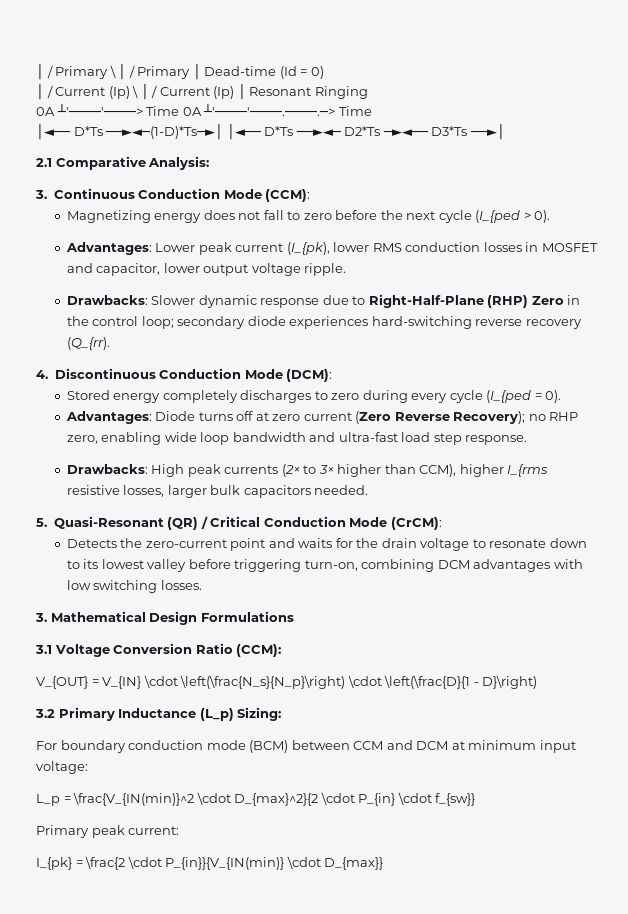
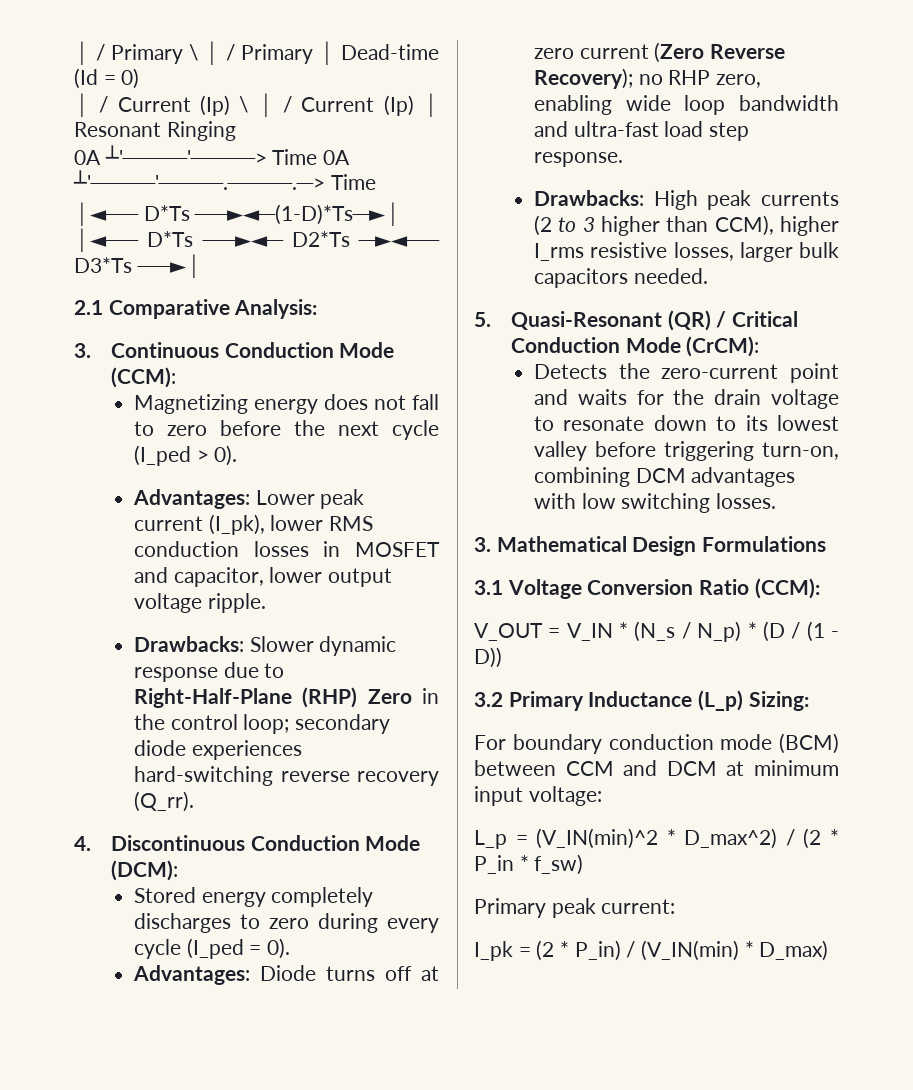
[475,210,521,223] (I_{ped -> [134,445,192,466] (I_ped
[286,242,330,255] (I_{pk), -> [208,514,265,535] (I_pk),
[66,337,110,350] (Q_{rr). -> [134,791,195,812] (Q_rr).
[486,390,532,403] (I_{ped -> [186,938,244,959] (I_ped
[281,464,334,477] (2× to 3× -> [534,215,595,236] (2 to 3
[507,464,549,477] I_{rms -> [534,243,585,261] I_rms
[36,675,538,689] V_{OUT} = V_{IN} \cdot \left(\frac{N_s}{N_p}\right) \cdot \left(\frac{D}{1 - D}\right) -> [474,621,840,642] [474,647,502,668] V_OUT = V_IN * (N_s / N_p) * (D / (1 - D))
[73,792,476,806] [36,825,180,838] [36,856,384,870] \frac{V_{IN(min)}^2 \cdot D_{max}^2}{2 \cdot P_{in} \cdot f_{sw}} // Primary peak current: // I_{pk} = \frac{2 \cdot P_{in}}{V_{IN(min)} \cdot D_{max}} -> [536,828,839,849] [474,854,584,875] [474,898,676,918] [474,940,829,961] (V_IN(min)^2 * D_max^2) / (2 * P_in * f_sw) // Primary peak current: // I_pk = (2 * P_in) / (V_IN(min) * D_max)

